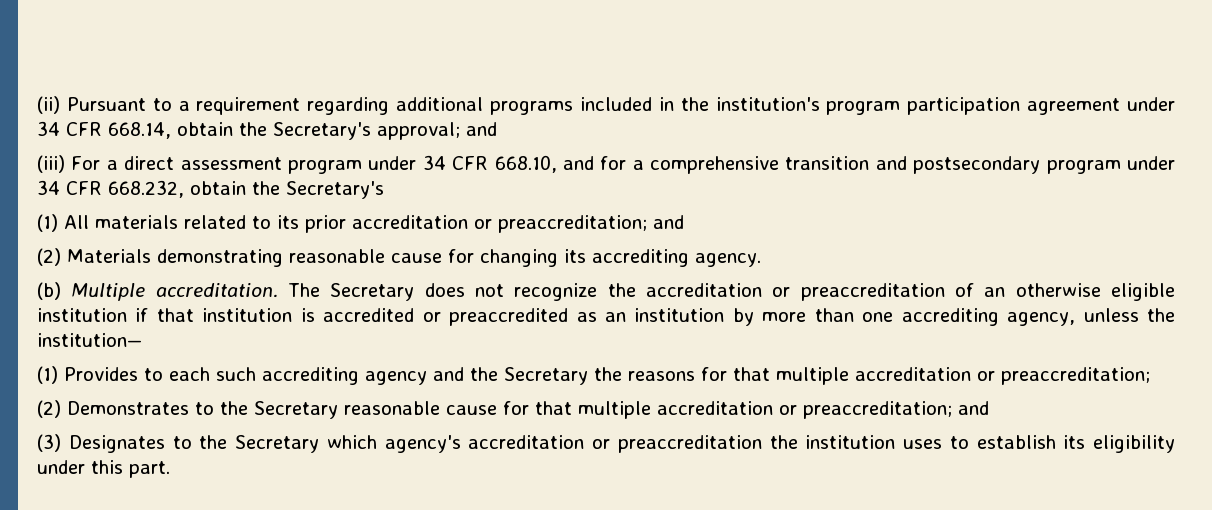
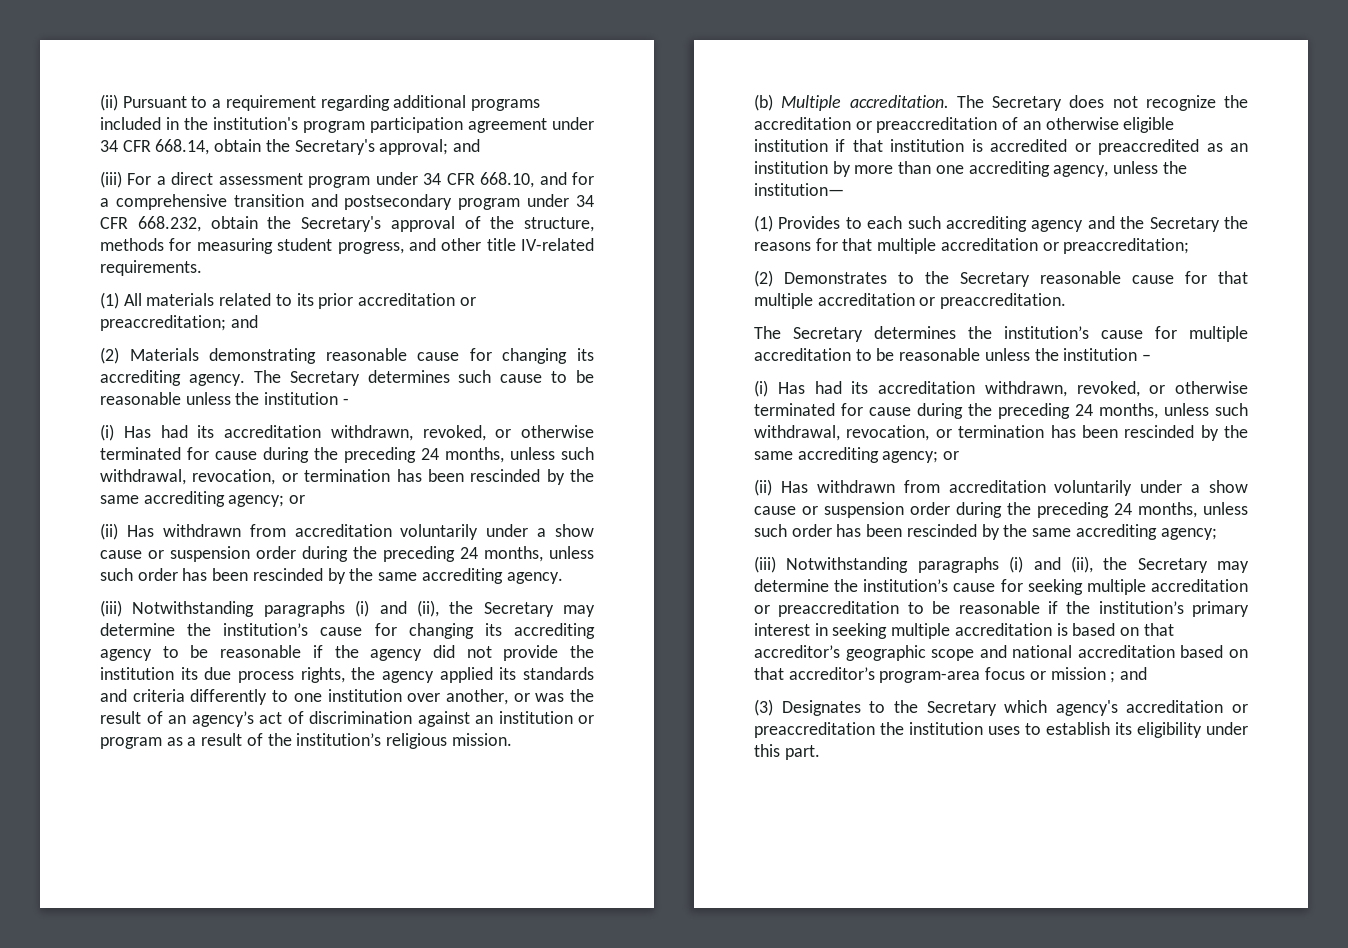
(384, 190) none -> [390,216,594,232] [100,238,594,254] [100,260,202,276] approval of the structure, methods for measuring student progress, and other title IV-related requirements.
(761, 260) none -> [253,370,594,386] [100,392,349,405] [100,424,594,441] [100,447,594,463] [100,469,594,485] [100,491,306,507] [100,523,594,540] [100,546,594,562] [100,568,563,584] [100,600,595,617] [100,623,596,639] [100,645,594,661] [100,667,594,683] [100,689,594,705] [100,711,594,727] [100,733,512,749] The Secretary determines such cause to be reasonable unless the institution - // (i) Has had its accreditation withdrawn, revoked, or otherwise terminated for cause during the preceding 24 months, unless such withdrawal, revocation, or termination has been rescinded by the same accrediting agency; or // (ii) Has withdrawn from accreditation voluntarily under a show cause or suspension order during the preceding 24 months, unless such order has been rescinded by the same accrediting agency. // (iii) Notwithstanding paragraphs (i) and (ii), the Secretary may determine the institution’s cause for changing its accrediting agency to be reasonable if the agency did not provide the institution its due process rights, the agency applied its standards and criteria differently to one institution over another, or was the result of an agency’s act of discrimination against an institution or program as a result of the institution’s religious mission.
[803,401,952,419] preaccreditation; -> [940,293,1067,309] [754,326,1248,342] [754,348,1152,361] [754,380,1248,397] [754,403,1248,419] [754,425,1248,441] [754,447,960,463] [754,479,1248,496] [754,502,1248,518] [754,524,1217,540] [754,556,1249,573] [754,579,1248,595] [754,601,1249,617] [754,623,1174,639] [754,645,1248,661] [754,667,1116,683] preaccreditation. // The Secretary determines the institution’s cause for multiple accreditation to be reasonable unless the institution – // (i) Has had its accreditation withdrawn, revoked, or otherwise terminated for cause during the preceding 24 months, unless such withdrawal, revocation, or termination has been rescinded by the same accrediting agency; or // (ii) Has withdrawn from accreditation voluntarily under a show cause or suspension order during the preceding 24 months, unless such order has been rescinded by the same accrediting agency; // (iii) Notwithstanding paragraphs (i) and (ii), the Secretary may determine the institution’s cause for seeking multiple accreditation or preaccreditation to be reasonable if the institution’s primary interest in seeking multiple accreditation is based on that accreditor’s geographic scope and national accreditation based on that accreditor’s program-area focus or mission ;

